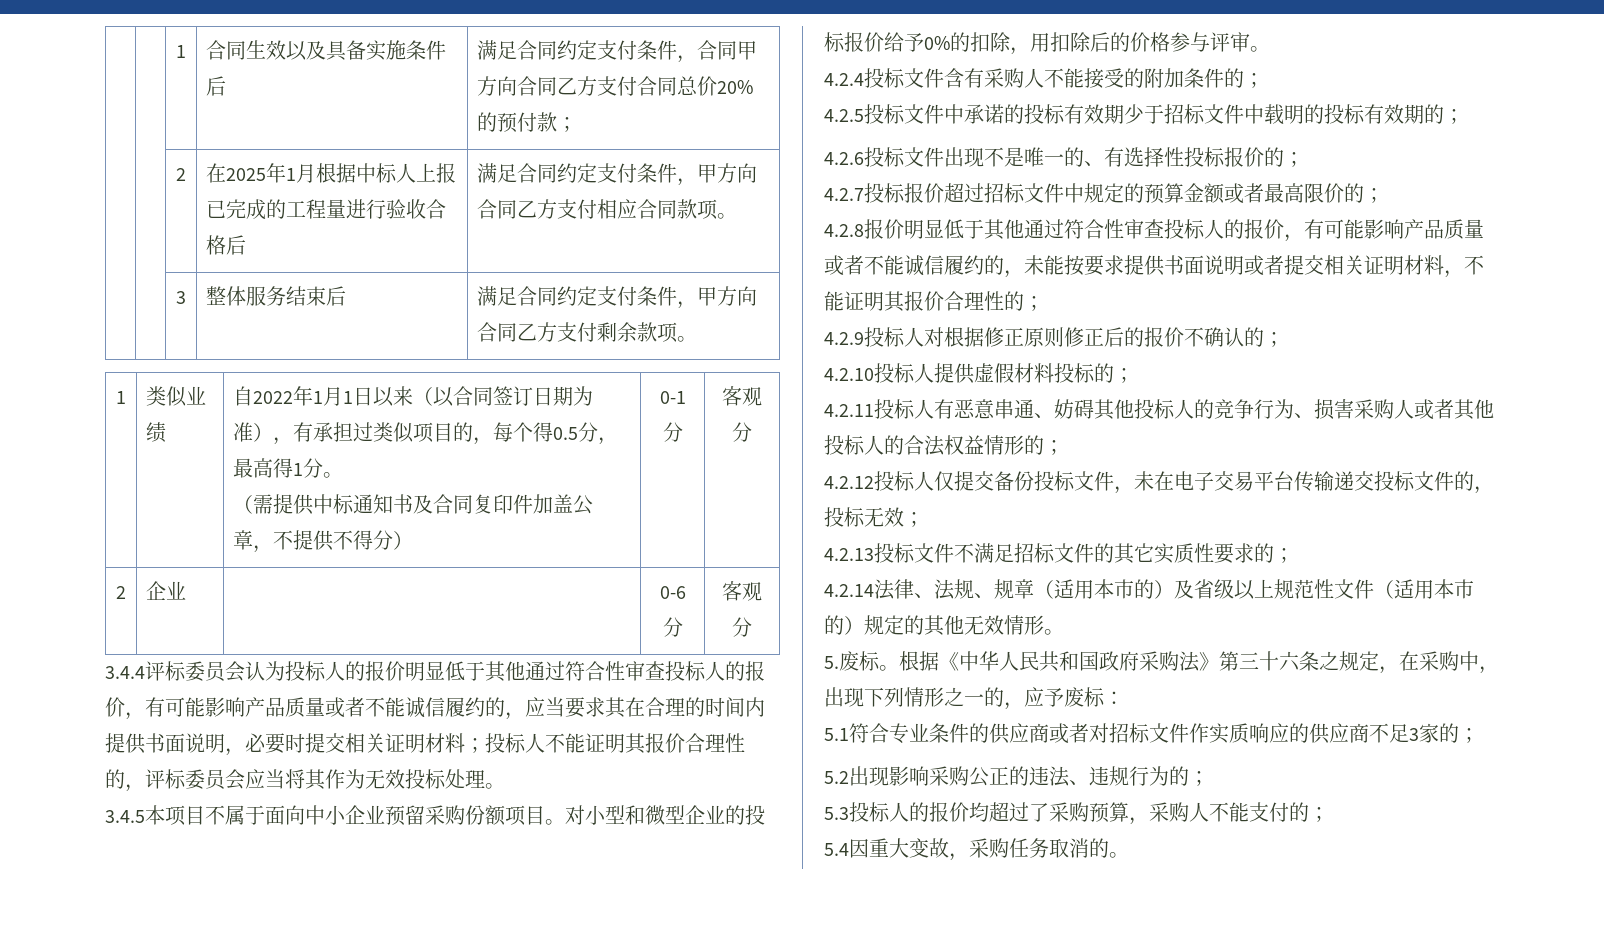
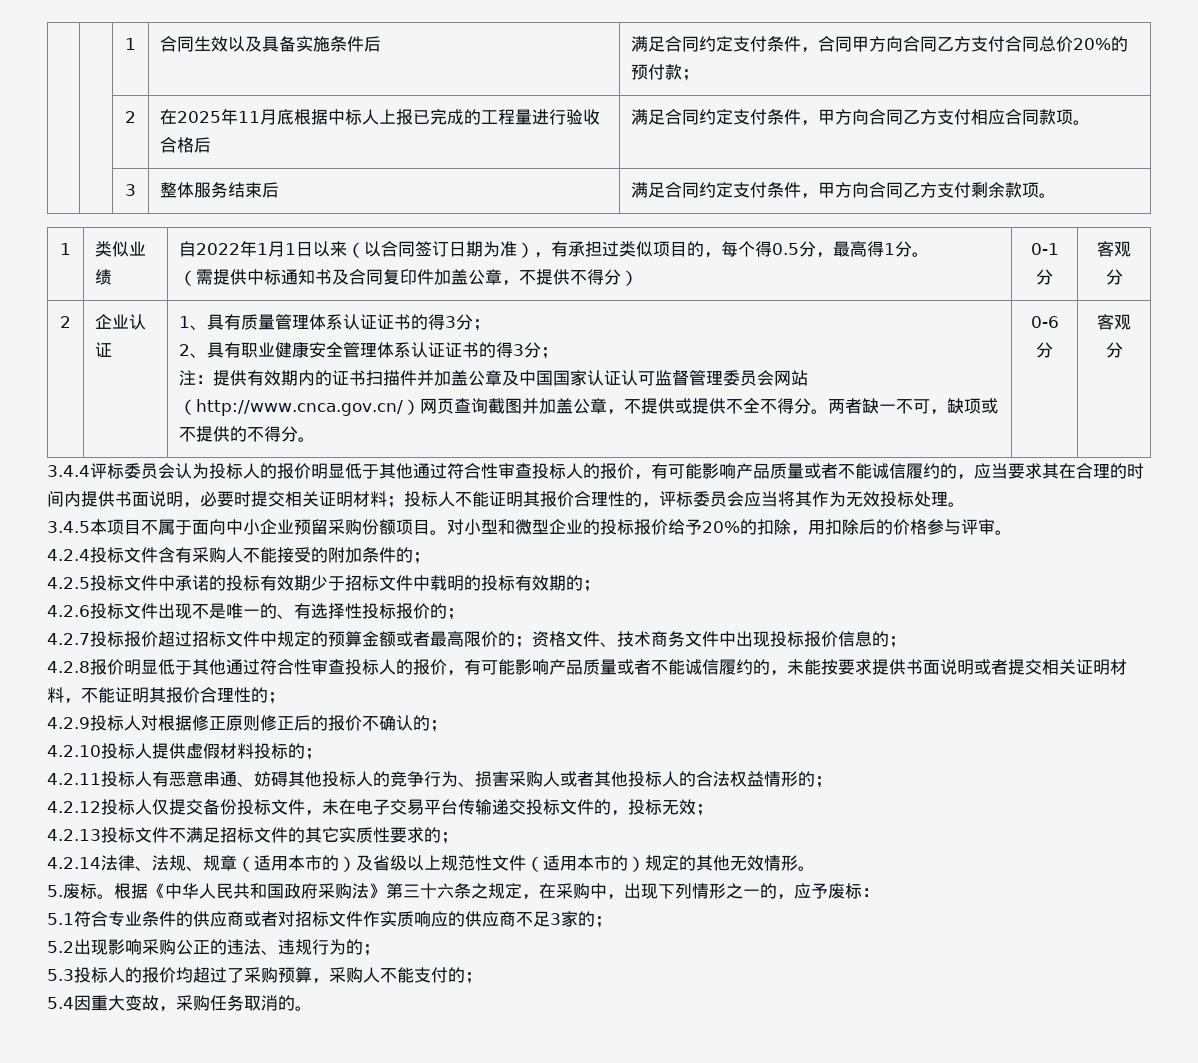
[286,164,317,183] 1月 -> [238,109,295,125] 11月底
(187, 590) | -> [129,314,147,330] [95,342,113,357] [179,314,491,331] [179,342,559,359] [179,370,809,386] [179,398,999,416] [179,426,316,442] 认证 | 1、具有质量管理体系认证证书的得3分； // 2、具有职业健康安全管理体系认证证书的得3分； // 注：提供有效期内的证书扫描件并加盖公章及中国国家认证认可监督管理委员会网站（http://www.cnca.gov.cn/）网页查询截图并加盖公章，不提供或提供不全不得分。两者缺一不可，缺项或不提供的不得分。
[924,36,950,50] 0% -> [702,521,740,533] 20%
(1384, 195) none -> [532,631,906,648] 资格文件、技术商务文件中出现投标报价信息的；

